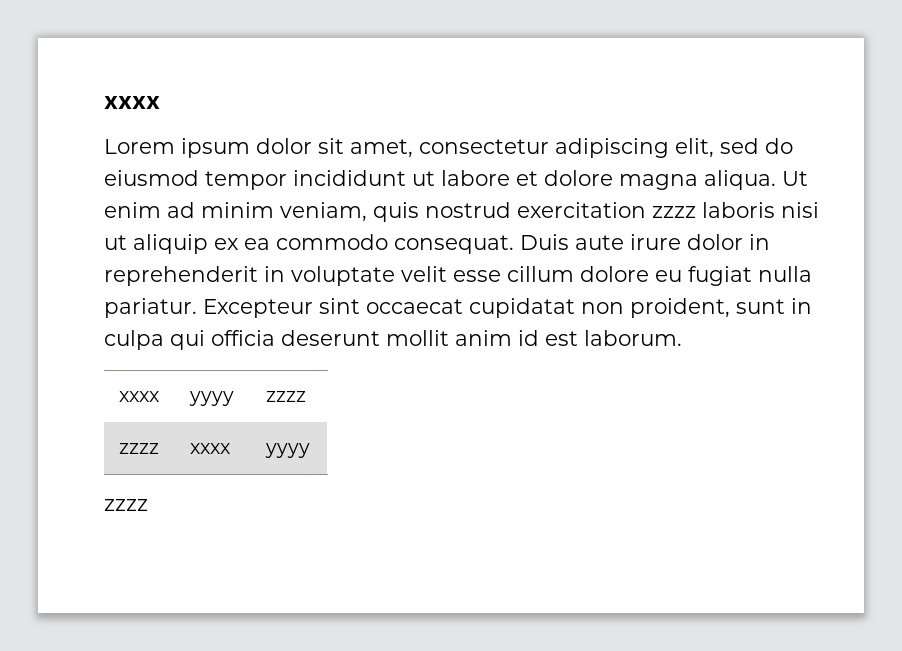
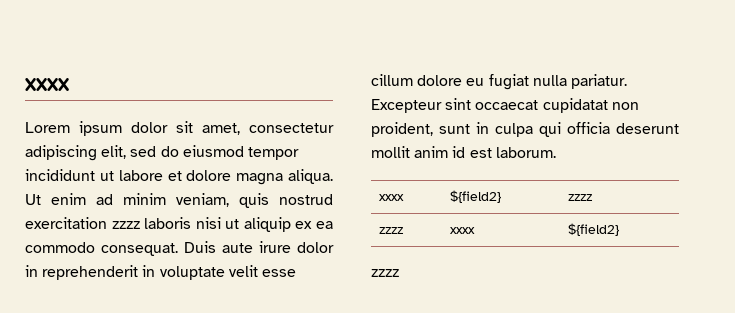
[189,391,235,406] yyyy -> [449,190,501,203] ${field2}
[265,443,311,458] yyyy -> [567,223,619,236] ${field2}

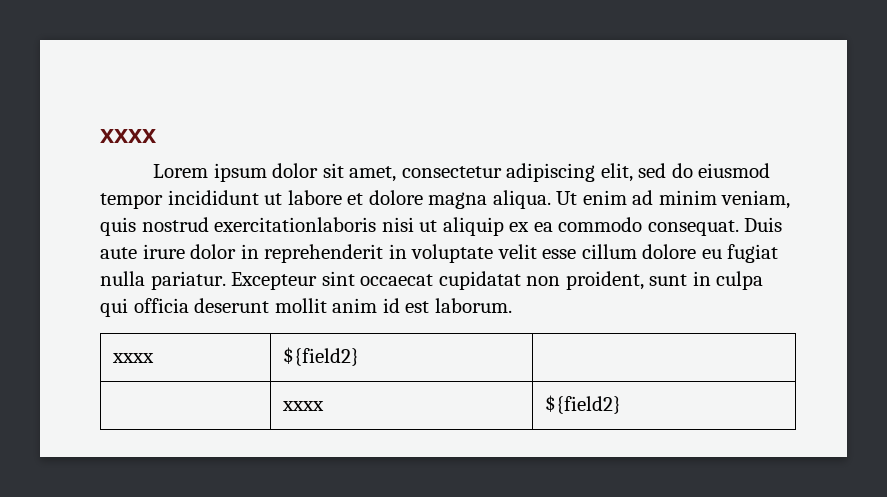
[25,217,192,229] exercitation zzzz laboris -> [214,217,377,232] exercitationlaboris
[567,194,593,201] [378,227,404,234] [449,227,475,234] [567,223,619,236] [371,269,399,277] zzzz // zzzz | xxxx | ${field2} // zzzz -> [281,401,324,411] [544,395,621,414] // | xxxx | ${field2}

